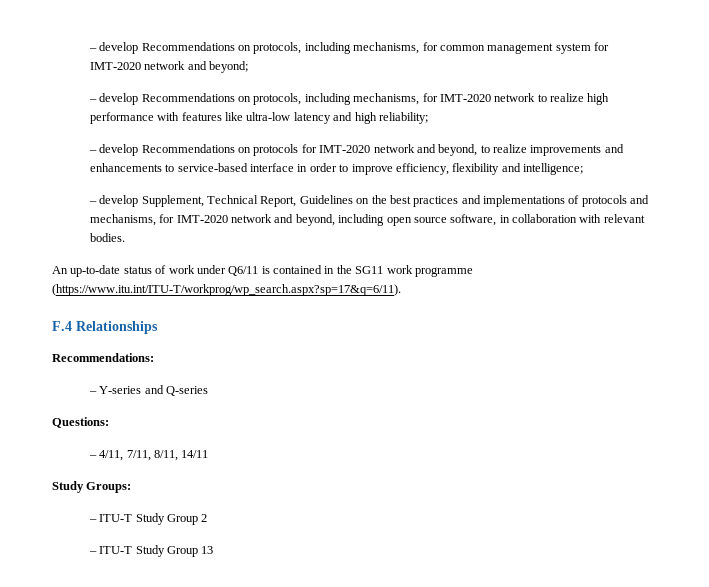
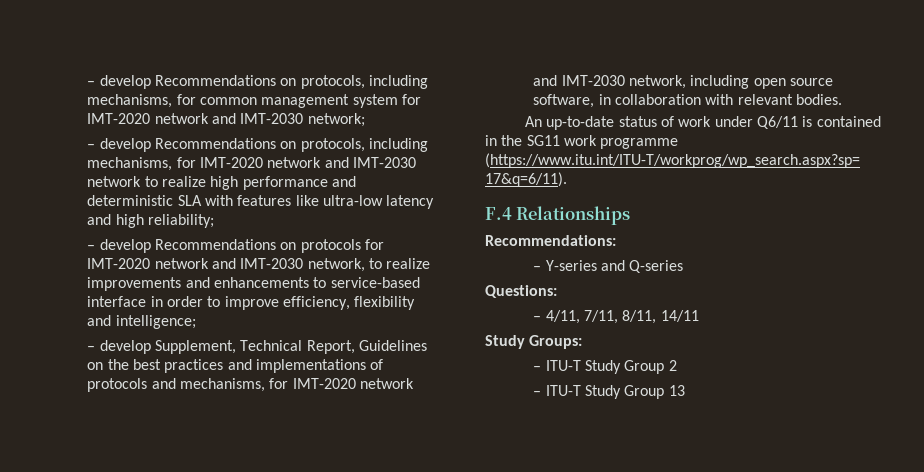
[209,61,249,73] beyond; -> [240,113,365,127] IMT-2030 network;
(536, 97) none -> [324,157,417,168] [87,176,142,187] and IMT-2030 network
(154, 118) none -> [332,176,357,187] [87,195,202,206] and deterministic SLA
[438,144,478,156] beyond, -> [240,258,365,272] IMT-2030 network,
[295,214,335,226] beyond, -> [561,75,687,89] IMT-2030 network,

